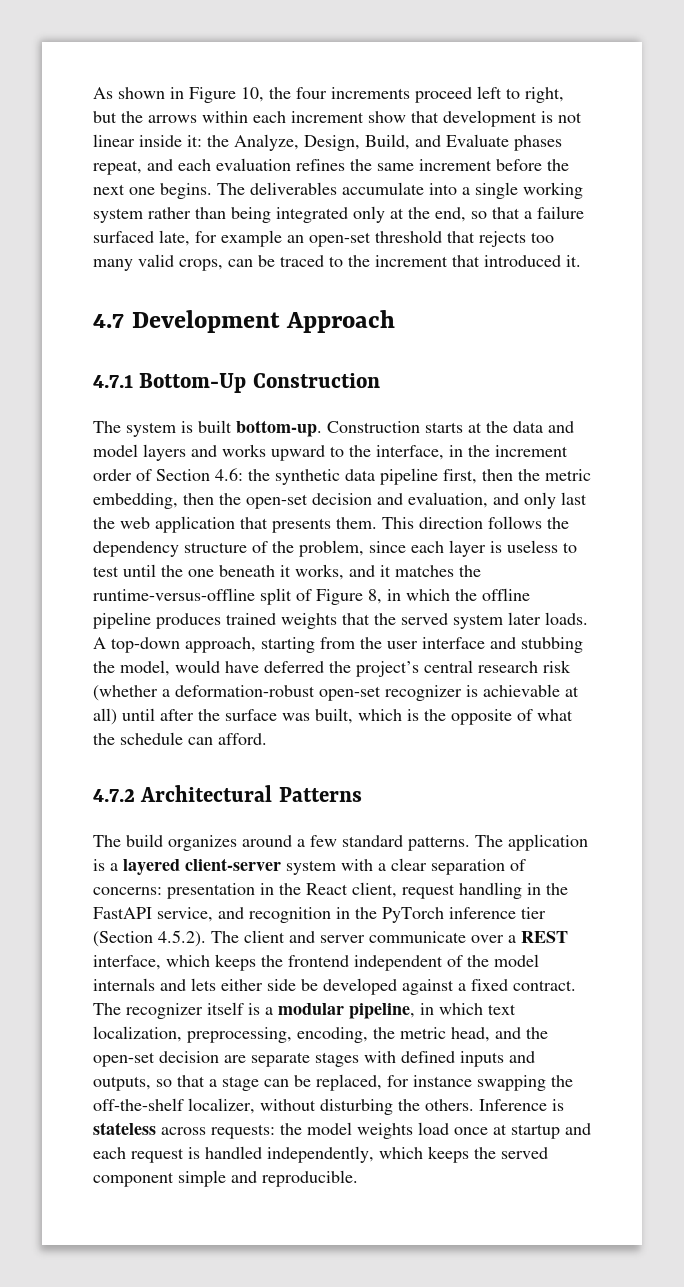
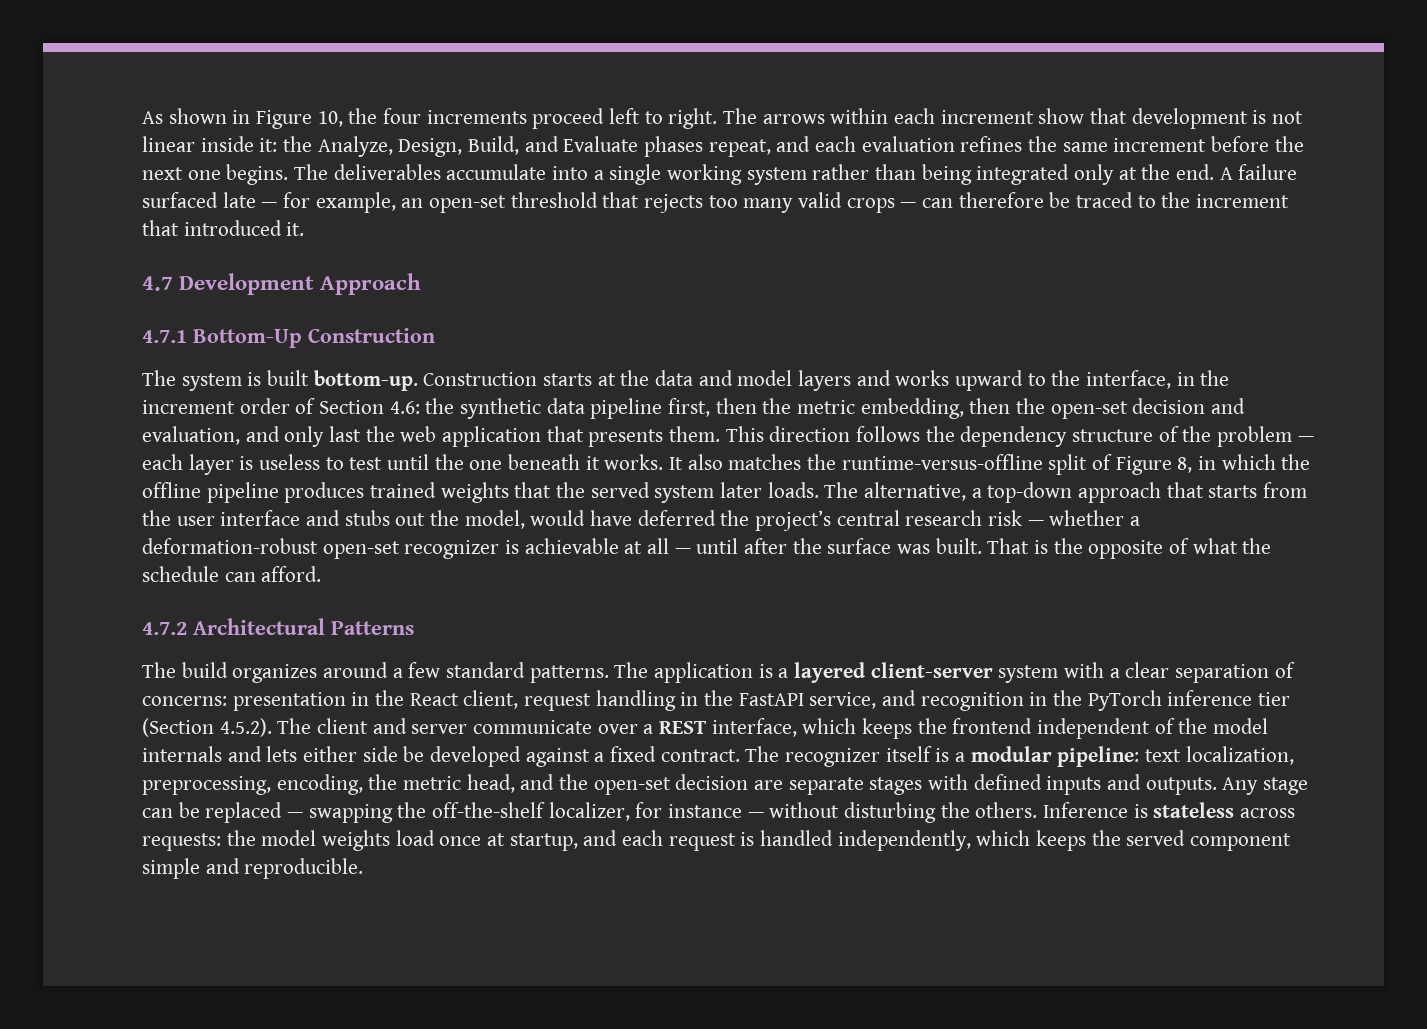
[525,87,564,103] [93,111,143,123] right, but the -> [668,108,758,129] right. The
[435,206,584,222] [93,230,282,247] end, so that a failure surfaced late, for example -> [1176,164,1298,180] [142,192,396,213] end. A failure surfaced late — for example,
[179,259,253,271] crops, can -> [846,192,1044,213] crops — can therefore
[299,540,406,557] problem, since -> [1217,426,1314,447] problem —
[295,564,391,580] works, and it -> [604,454,723,470] works. It also
[93,637,315,653] A top-down approach, starting -> [824,482,1258,503] The alternative, a top-down approach that starts
[521,637,583,653] stubbing -> [344,510,426,526] stubs out
[93,685,158,701] (whether -> [1027,510,1125,526] — whether
[93,708,117,725] all) -> [647,538,691,554] all —
[315,708,402,724] built, which -> [935,538,1030,554] built. That
[349,1003,483,1019] pipeline, in which -> [1057,746,1140,767] pipeline:
[93,1074,472,1091] outputs, so that a stage can be replaced, for instance -> [1145,777,1309,795] [142,802,304,823] outputs. Any stage can be replaced —
(255, 1106) none -> [635,802,764,818] for instance —
[511,1124,560,1139] startup -> [509,833,578,851] startup,

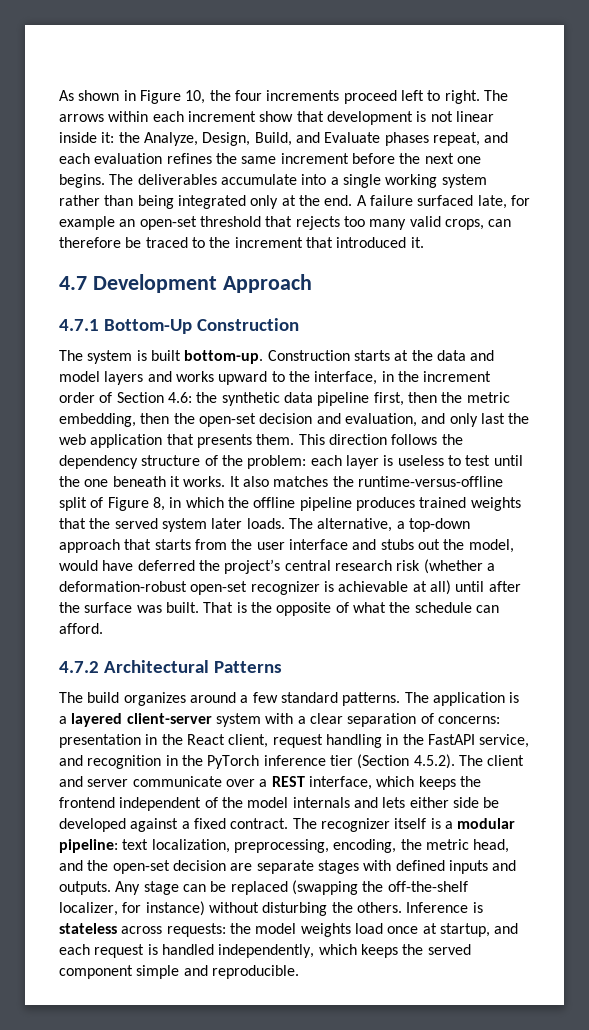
[222,192,396,213] late — for example, -> [477,195,530,209] [59,216,115,230] late, for example
[846,198,917,213] crops — -> [444,219,484,230] crops,
[1217,426,1314,447] problem — -> [247,455,307,469] problem:
[1027,510,1125,526] — whether -> [423,559,483,574] (whether
[647,538,691,554] all — -> [429,580,451,595] all)
[287,804,393,823] — swapping -> [291,880,358,895] (swapping
[668,804,764,818] instance — -> [145,901,205,916] instance)

